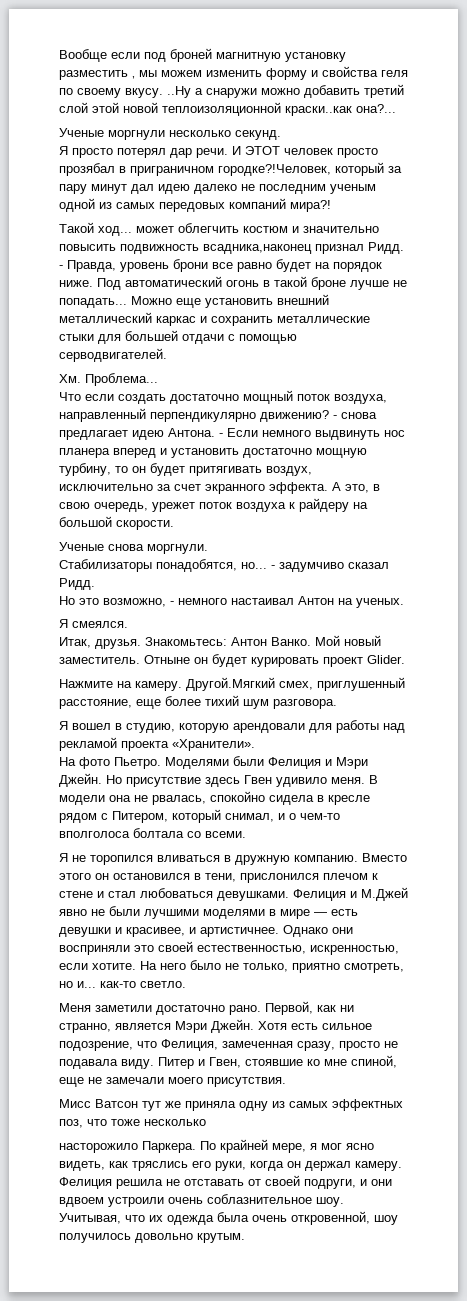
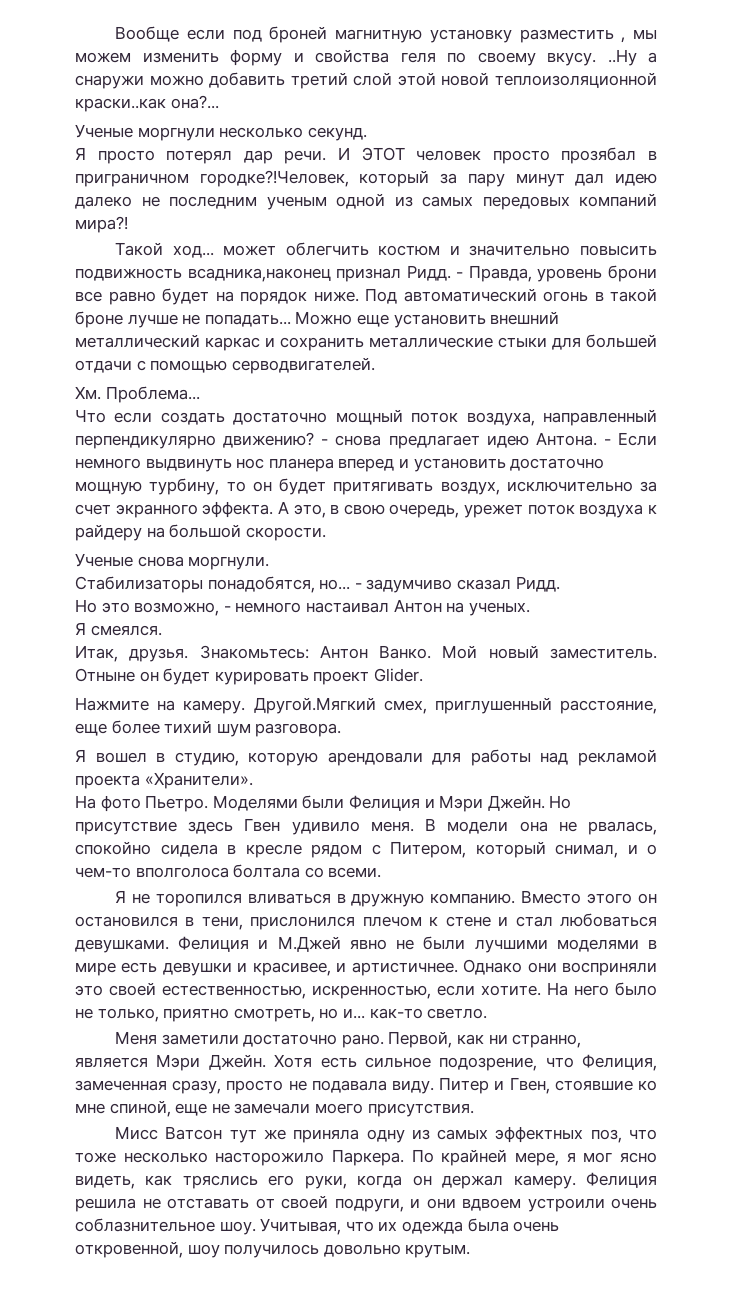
[314,912,327,916] — -> (116, 969) none
(206, 1122) // -> (208, 1157) none

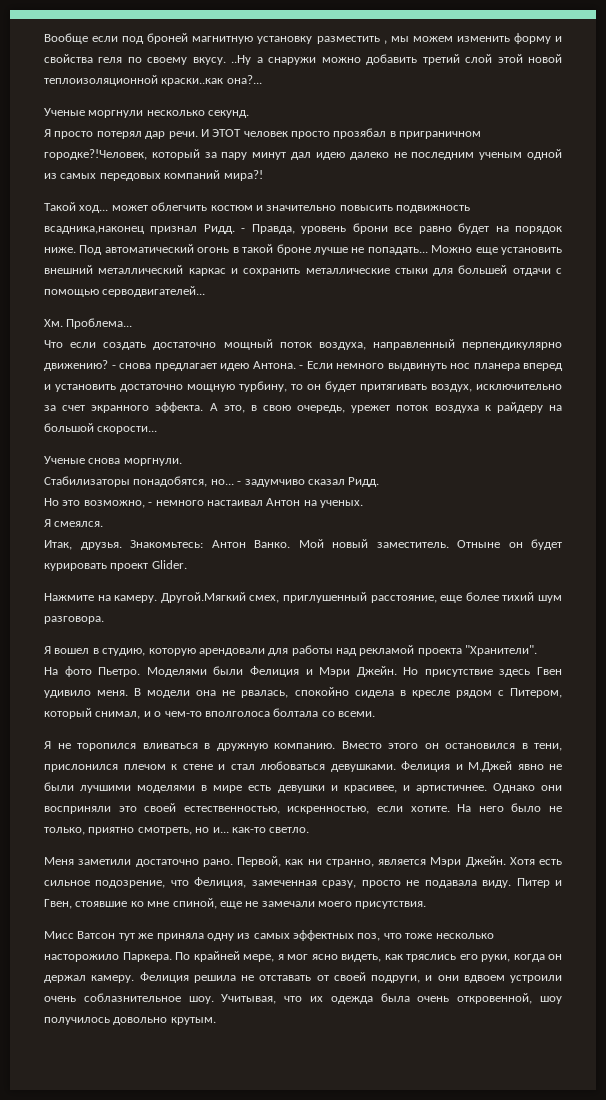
[231,357,375,374] серводвигателей. -> [102,286,206,297] серводвигателей...
[245,527,326,541] скорости. -> [97,426,158,434] скорости...
[144,772,253,789] «Хранители». -> [465,645,538,656] "Хранители".

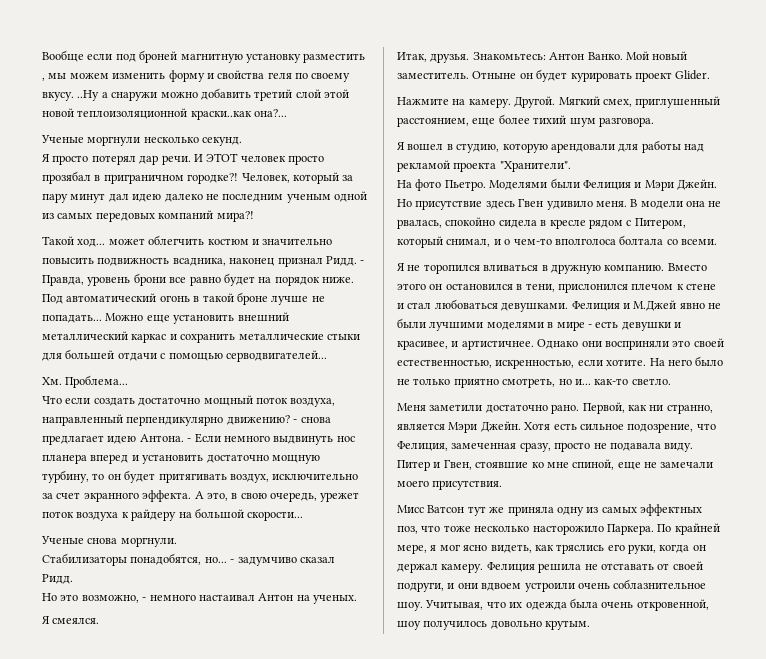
[383,40,387,44] ‚ -> [42,77,45,81] ,
[44,149,147,160] городке?!Человек, -> [187,173,290,184] городке?! Человек,
[44,226,144,234] всадника,наконец -> [172,258,275,266] всадника, наконец
[160,592,246,603] Другой.Мягкий -> [514,96,600,108] Другой. Мягкий
[370,595,437,603] расстояние, -> [397,117,469,127] расстоянием,
(243, 789) none -> [587,324,592,328] -
[44,827,85,835] только, -> [413,378,451,385] только

